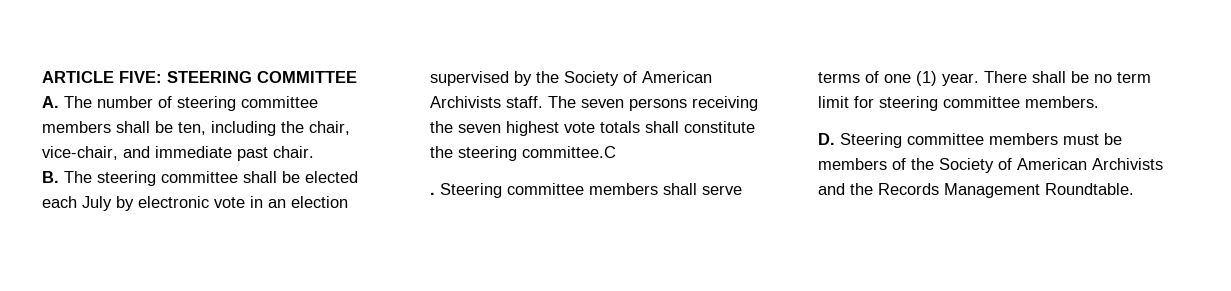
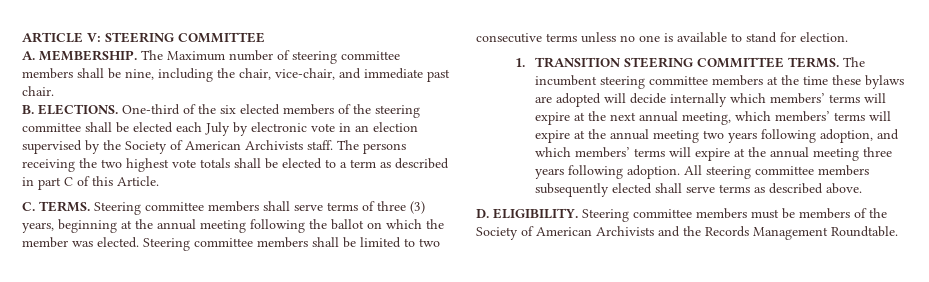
[119,71,162,83] FIVE: -> [87,33,101,42] V:
[64,96,92,108] The -> [39,50,225,61] MEMBERSHIP. The Maximum
[178,122,206,135] ten, -> [125,69,154,80] nine,
[64,171,92,183] The -> [38,104,371,115] ELECTIONS. One-third of the six elected members of the
[581,99,624,108] seven -> (359, 145) none
[458,124,501,133] seven -> [101,159,122,168] two
[684,121,755,133] [430,146,616,161] [430,192,435,195] constitute the steering committee.C // . -> [265,158,449,169] [22,176,159,190] [22,201,90,212] be elected to a term as described in part C of this Article. // C. TERMS.
[884,71,1151,86] [818,96,1099,111] one (1) year. There shall be no term limit for steering committee members. -> [377,201,425,214] [22,219,444,233] [22,237,440,251] [476,32,848,43] [515,57,865,68] [534,75,904,89] [534,93,886,107] [534,111,891,125] [534,129,899,143] [534,147,892,161] [534,165,869,179] [534,183,862,197] three (3) years, beginning at the annual meeting following the ballot on which the member was elected. Steering committee members shall be limited to two consecutive terms unless no one is available to stand for election. // 1. TRANSITION STEERING COMMITTEE TERMS. The incumbent steering committee members at the time these bylaws are adopted will decide internally which members’ terms will expire at the next annual meeting, which members’ terms will expire at the annual meeting two years following adoption, and which members’ terms will expire at the annual meeting three years following adoption. All steering committee members subsequently elected shall serve terms as described above.
(835, 139) none -> [493,208,578,219] ELIGIBILITY.

